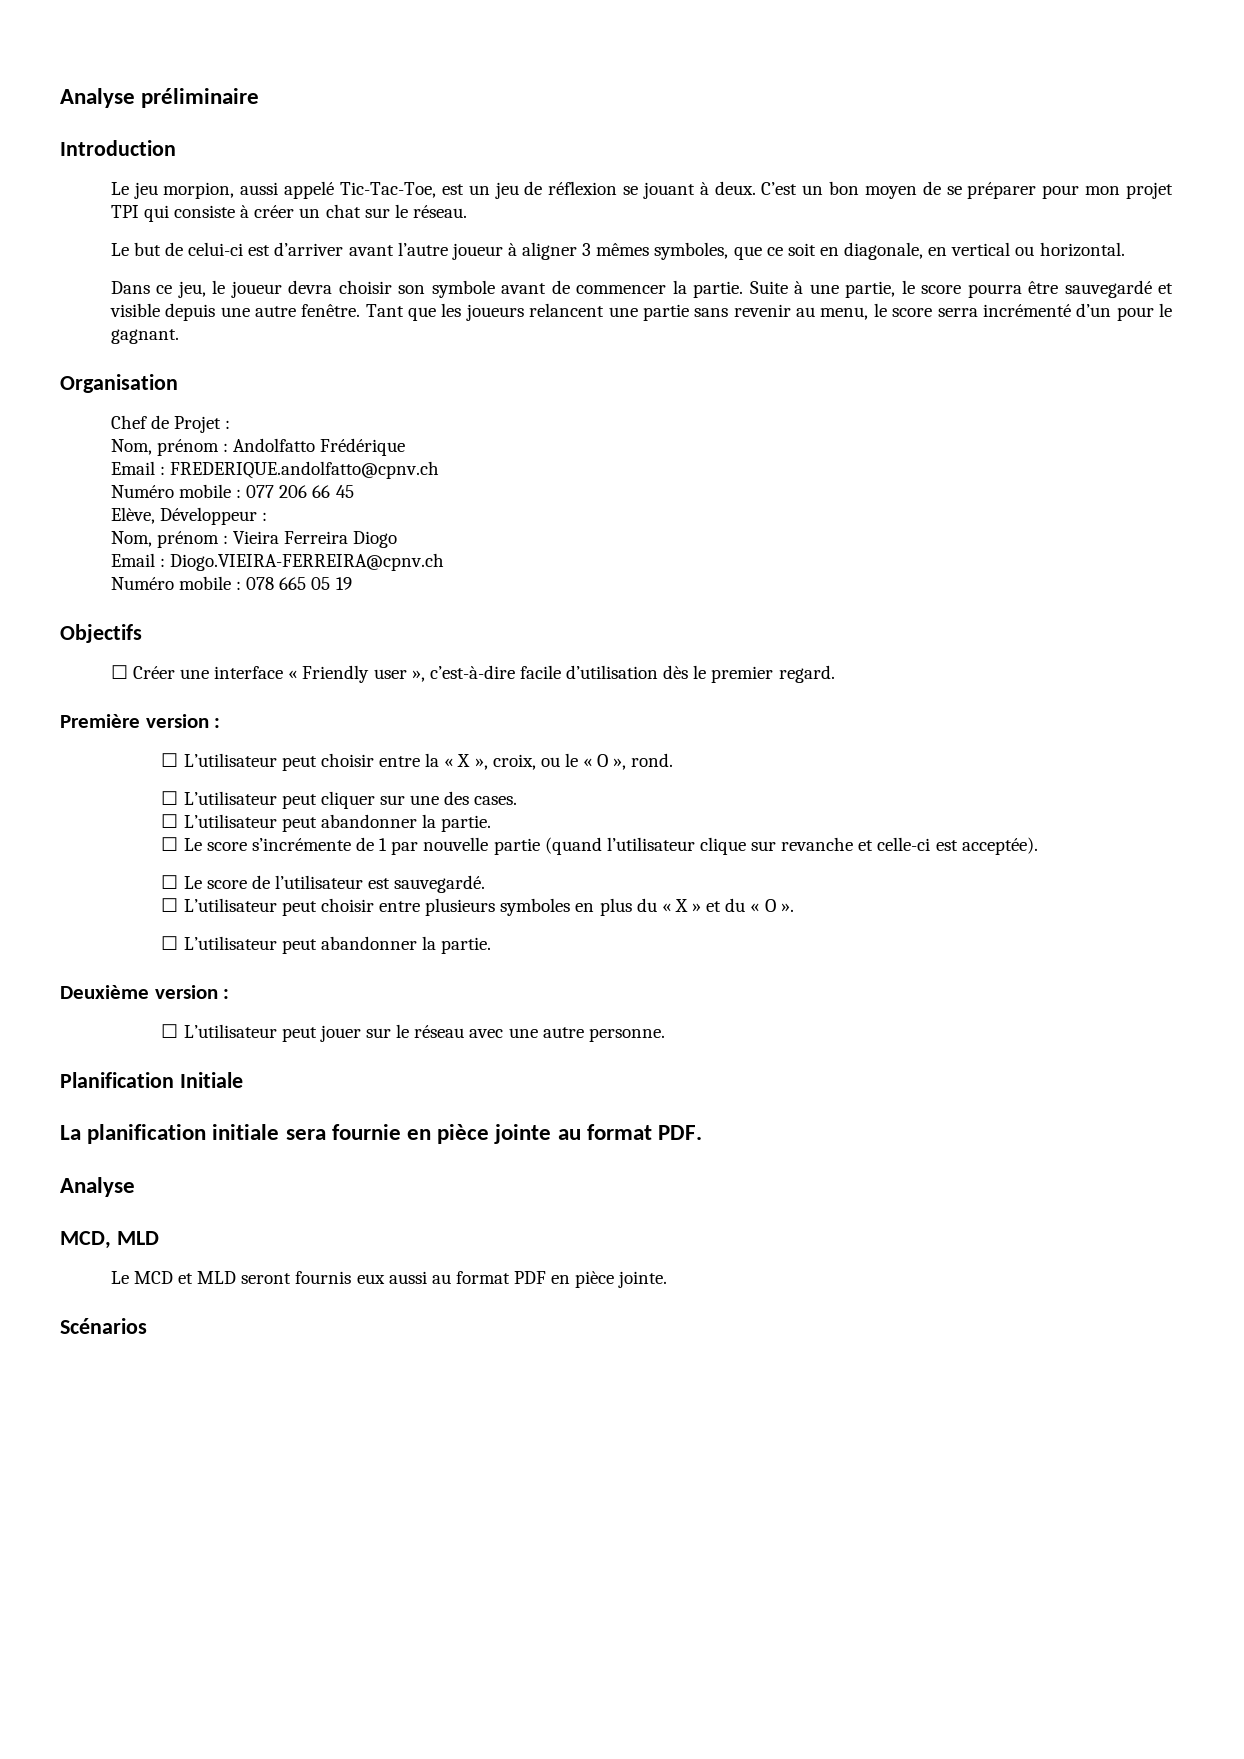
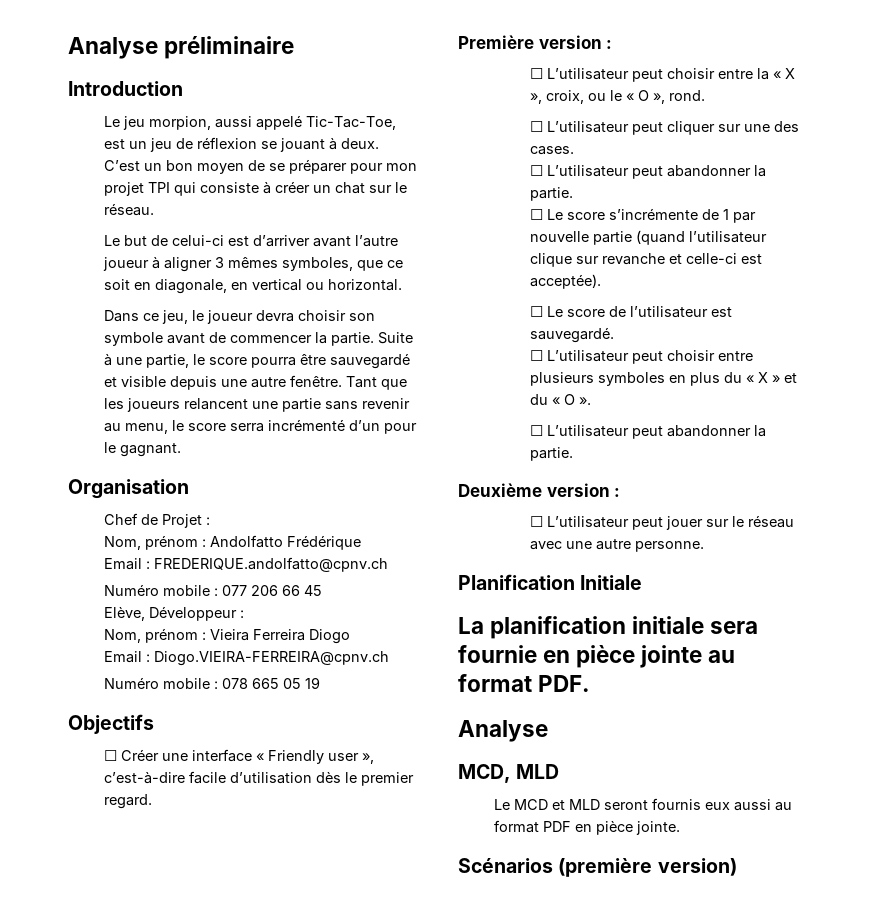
(147, 1326) none -> [558,858,737,877] (première version)

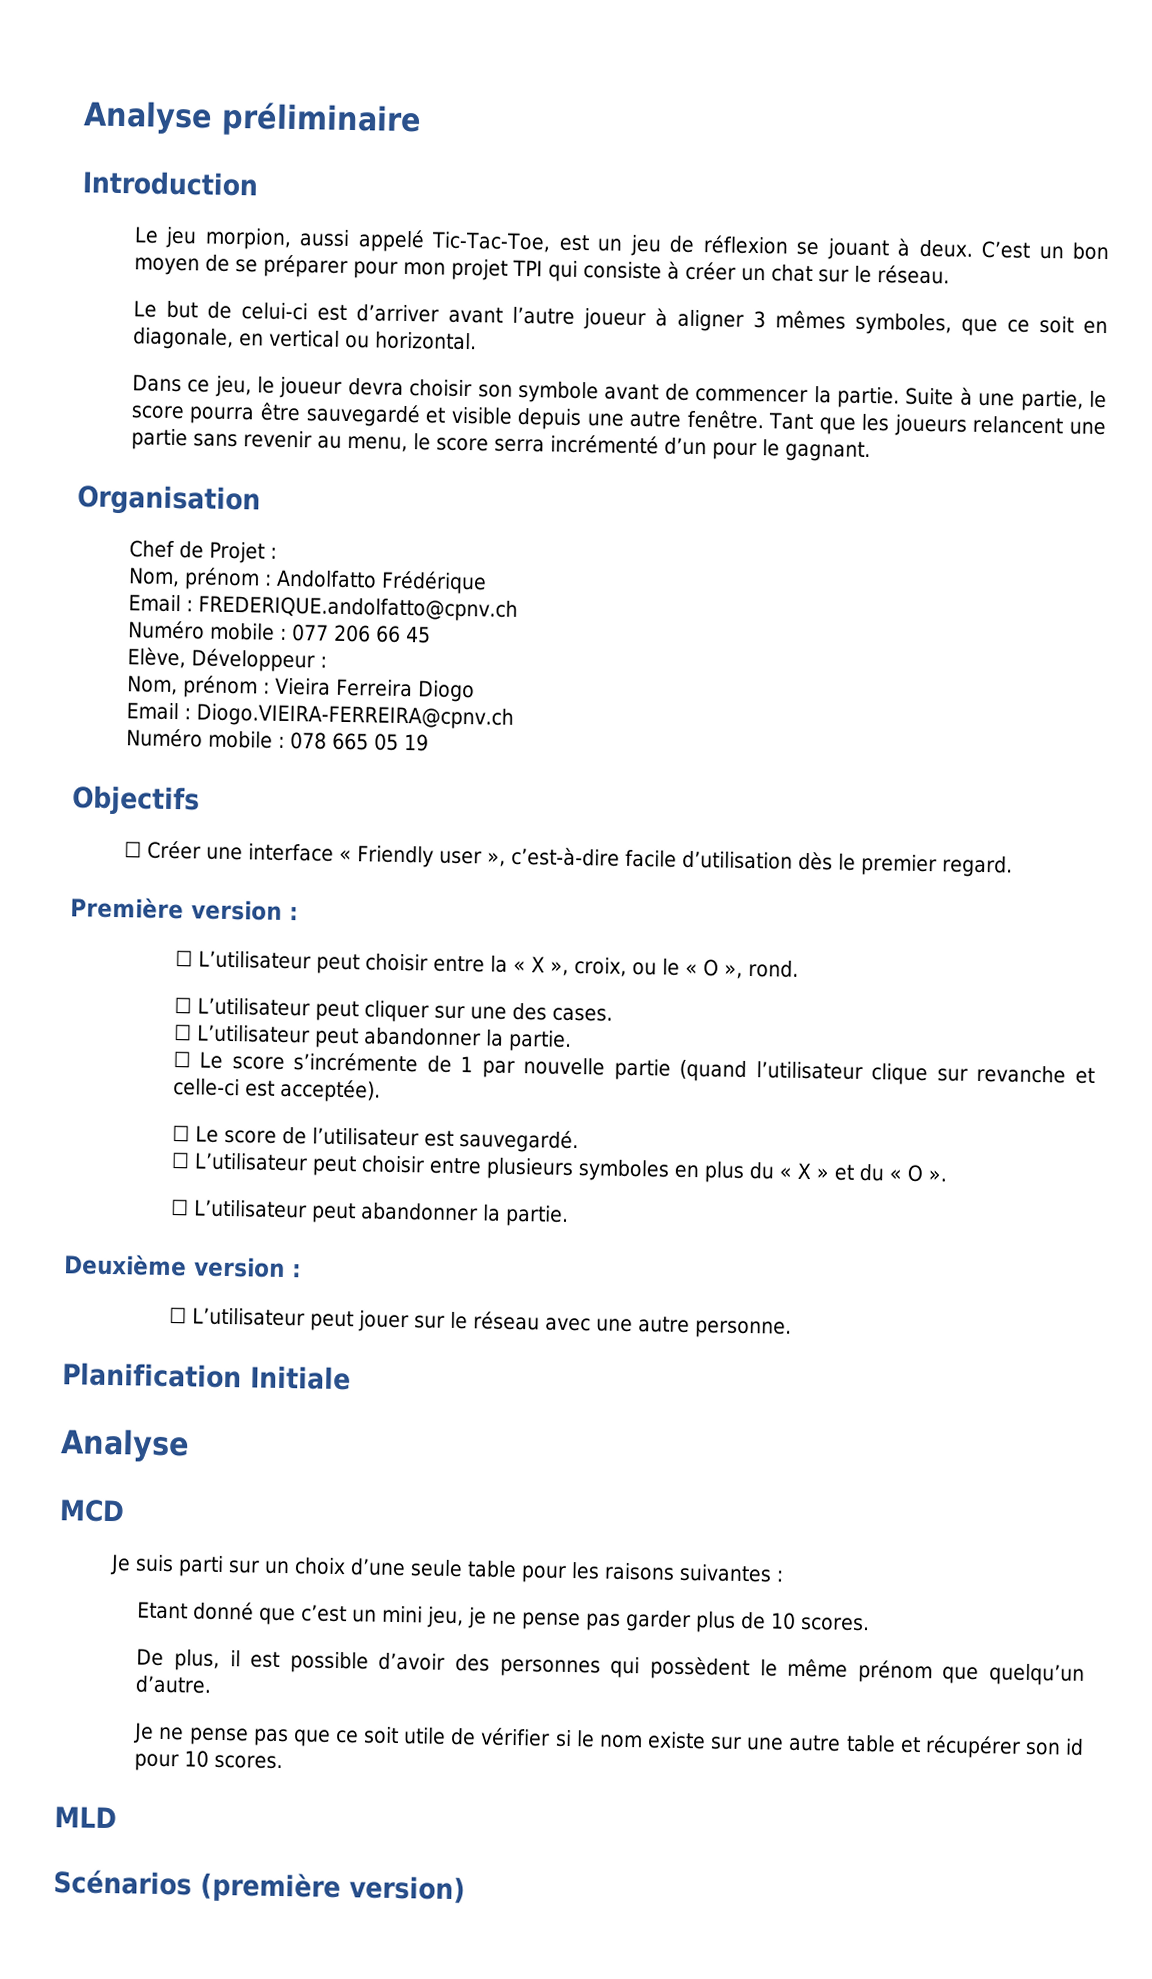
[458,616,759,639] [458,645,736,668] [458,674,591,692] [458,720,548,742] [458,764,560,783] [493,798,792,811] [493,820,680,835] La planification initiale sera fournie en pièce jointe au format PDF. // Analyse // MCD, MLD // Le MCD et MLD seront fournis eux aussi au format PDF en pièce jointe. -> [60,1428,190,1463] [59,1499,125,1523] [109,1554,783,1583] [137,1601,871,1633] [136,1648,1085,1686] [135,1675,213,1694] [133,1722,1084,1759] [134,1750,284,1772] [54,1806,117,1829] Analyse // MCD // Je suis parti sur un choix d’une seule table pour les raisons suivantes : // Etant donné que c’est un mini jeu, je ne pense pas garder plus de 10 scores. // De plus, il est possible d’avoir des personnes qui possèdent le même prénom que quelqu’un d’autre. // Je ne pense pas que ce soit utile de vérifier si le nom existe sur une autre table et récupérer son id pour 10 scores. // MLD

